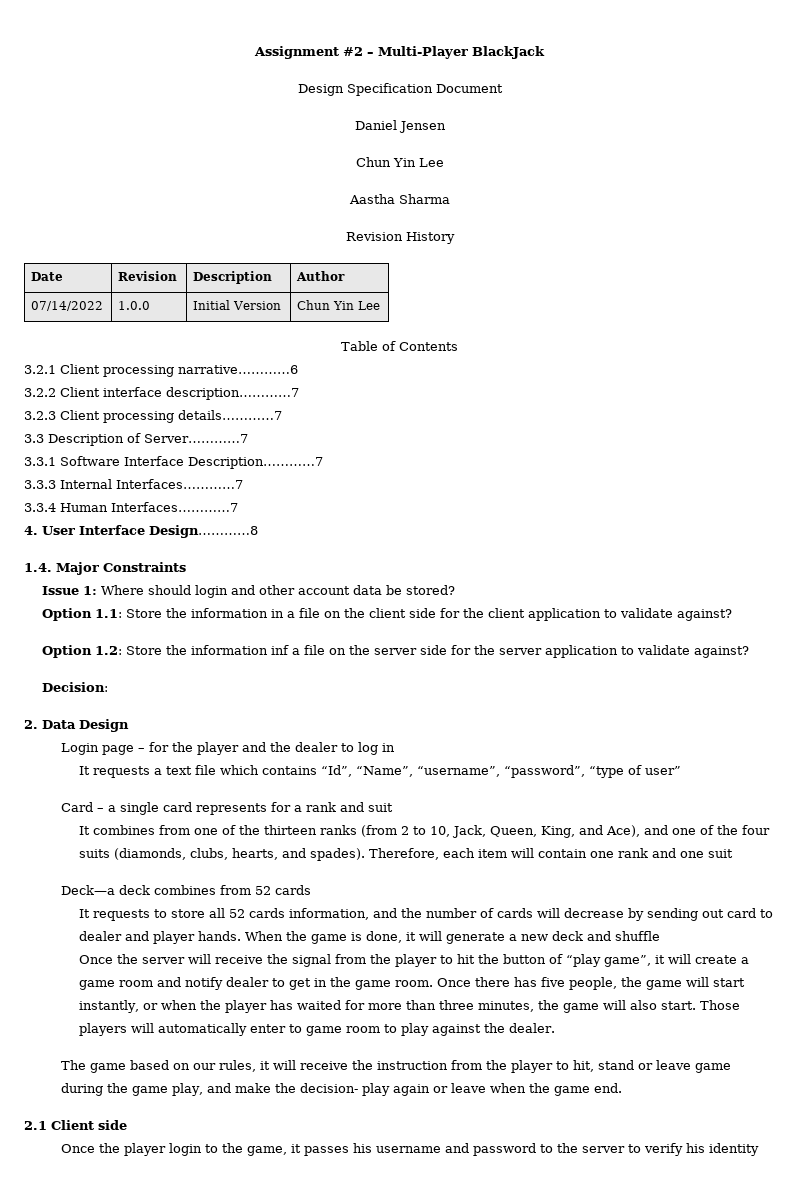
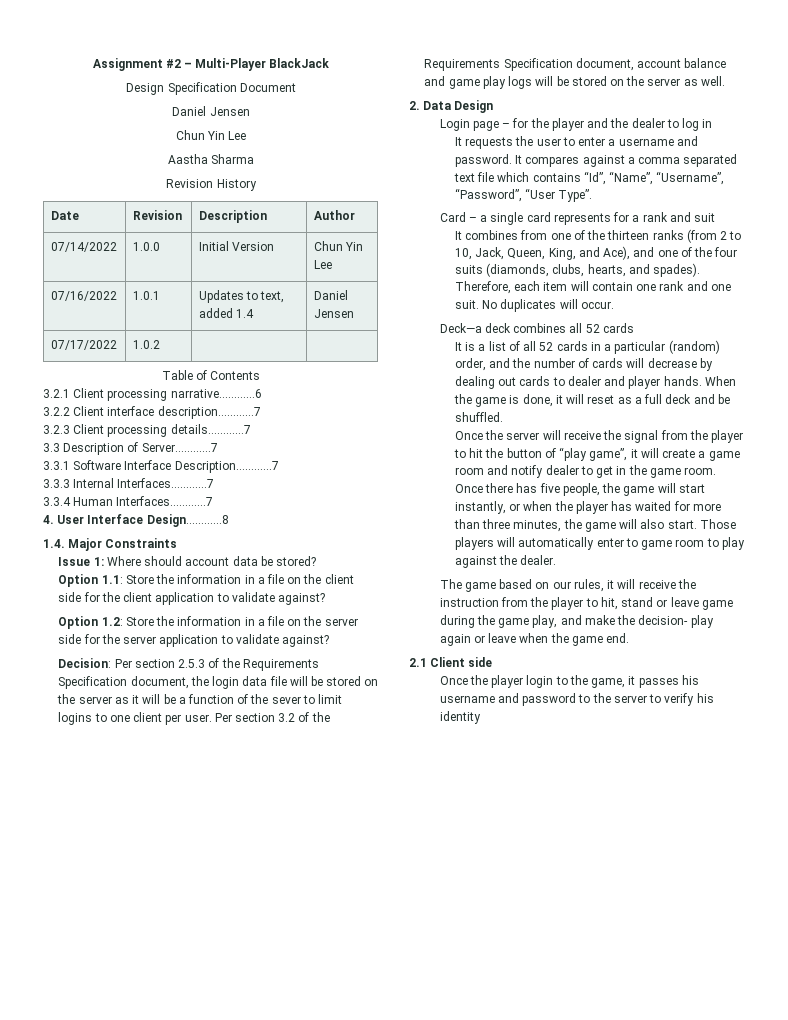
(381, 305) none -> [50,291,117,301] [132,291,160,300] [198,290,285,303] [198,308,255,318] [313,290,348,300] [313,309,354,318] [50,340,117,350] [132,340,160,349] // 07/16/2022 | 1.0.1 | Updates to text, added 1.4 | Daniel Jensen // 07/17/2022 | 1.0.2 | |
[195,585,296,598] login and other -> (183, 561) none
[271,645,290,655] inf -> [244,617,255,626] in
(109, 687) none -> [114,658,319,671] [58,676,379,689] [57,694,343,704] [58,712,330,725] [424,58,727,71] [424,76,725,89] Per section 2.5.3 of the Requirements Specification document, the login data file will be stored on the server as it will be a function of the sever to limit logins to one client per user. Per section 3.2 of the Requirements Specification document, account balance and game play logs will be stored on the server as well.
[154,768,163,775] a -> [515,136,698,146] [454,154,738,167] the user to enter a username and password. It compares against a comma separated
[417,765,682,778] “username”, “password”, “type of user” -> [656,171,725,185] [454,188,593,202] “Username”, “Password”, “User Type”.
[708,849,734,858] suit -> [454,299,614,312] suit. No duplicates will occur.
[219,885,251,895] from -> [569,323,583,333] all
[93,908,370,921] requests to store all 52 cards information, -> [465,340,720,354] [454,358,486,371] is a list of all 52 cards in a particular (random) order,
[647,908,757,921] sending out card -> [454,376,551,389] dealing out cards
[446,931,661,944] generate a new deck and shuffle -> [587,394,730,404] [454,412,503,422] reset as a full deck and be shuffled.

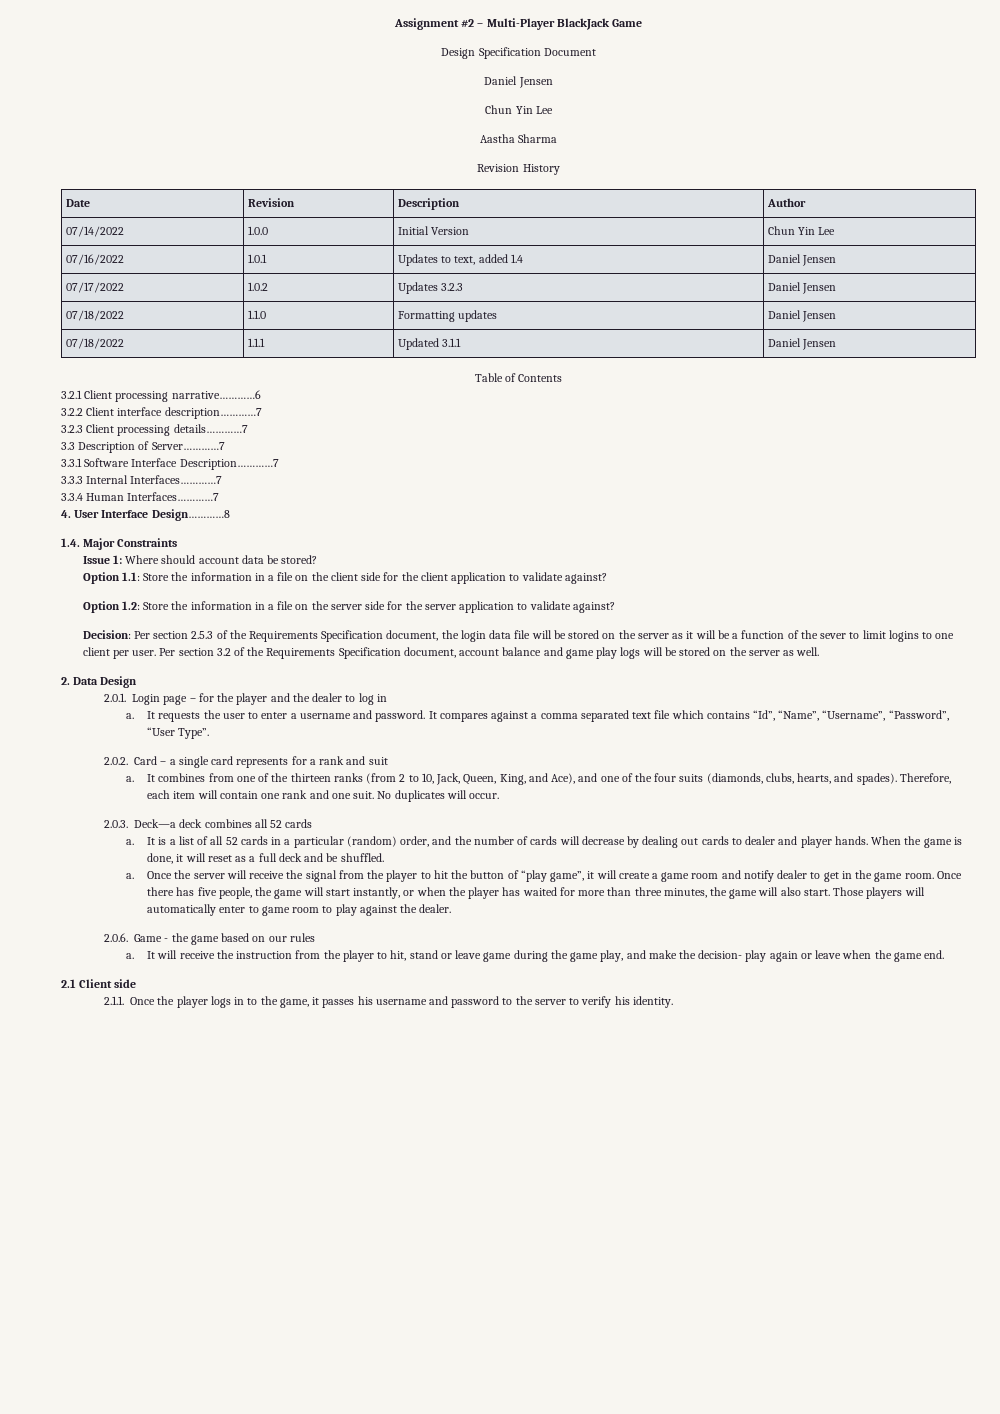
(330, 63) none -> [612,19,643,27] Game
(160, 344) | -> [397,282,464,294] [767,282,837,294] [65,310,124,321] [247,310,266,319] [397,310,498,322] [767,310,837,322] [65,338,124,349] [247,338,265,347] [397,338,462,350] [767,338,837,350] Updates 3.2.3 | Daniel Jensen // 07/18/2022 | 1.1.0 | Formatting updates | Daniel Jensen // 07/18/2022 | 1.1.1 | Updated 3.1.1 | Daniel Jensen
(494, 106) none -> [104,693,127,702] 2.0.1.
(713, 123) none -> [125,713,134,719] a.
(593, 195) none -> [104,757,129,765] 2.0.2.
(716, 217) none -> [125,776,134,782] a.
(614, 305) none -> [104,820,129,828] 2.0.3.
(634, 328) none -> [125,839,134,845] a.
(503, 417) none -> [125,873,134,879] a.
[439,579,462,589] The -> [104,933,189,942] 2.0.6. Game - the
[573,579,615,592] rules, it -> [289,933,315,942] [125,951,156,959] rules // a. It
(493, 662) none -> [104,996,125,1005] 2.1.1.
[526,675,554,688] login -> [210,996,245,1008] logs in
[439,711,481,724] identity -> [632,996,673,1008] identity.

